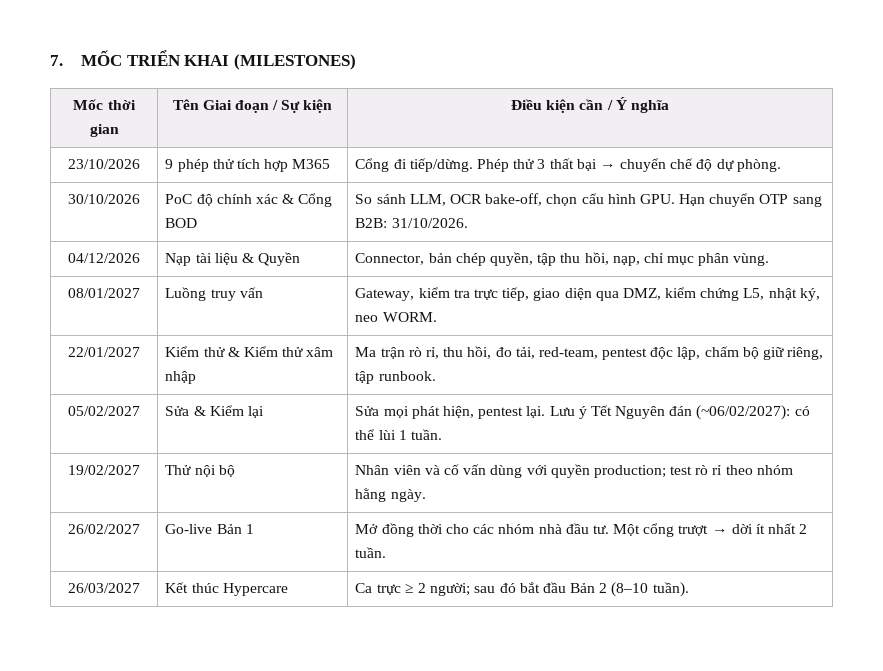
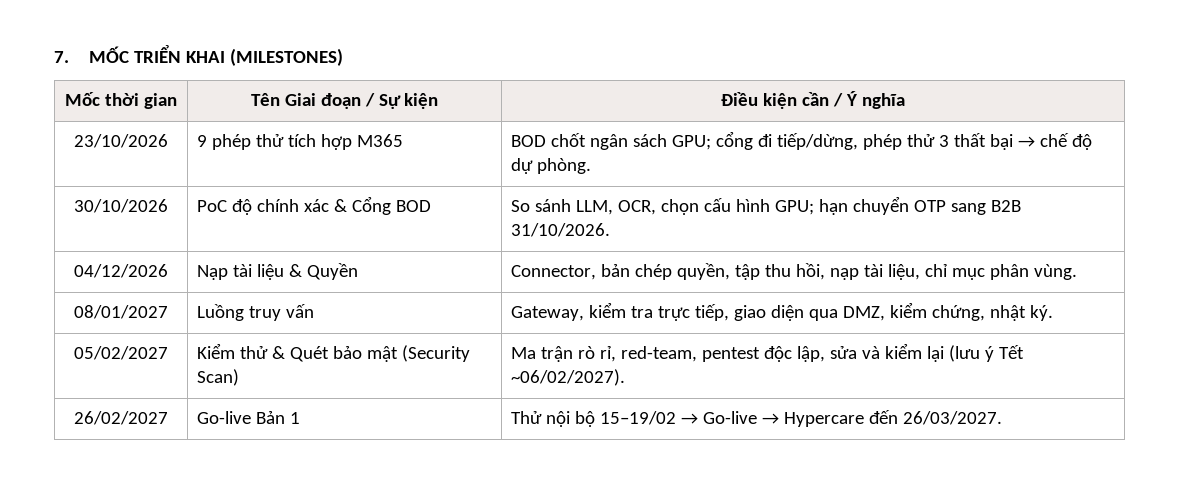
[355,158,509,172] Cổng đi tiếp/dừng. Phép -> [511,131,903,150] BOD chốt ngân sách GPU; cổng đi tiếp/dừng, phép
[620,158,667,172] chuyển -> (1036, 141) none
[449,193,543,206] OCR bake-off, -> [618,200,657,215] OCR,
[639,194,706,206] GPU. Hạn -> [775,199,849,215] GPU; hạn
[355,218,388,228] B2B: -> [991,200,1022,212] B2B
[612,256,640,266] nạp, -> [830,264,921,280] nạp tài liệu,
[700,288,820,301] [355,312,437,322] [68,347,140,357] [165,346,334,357] [165,371,197,384] [355,346,824,360] [355,371,436,384] [68,406,140,416] [165,405,264,418] [355,405,810,420] [355,429,442,440] [68,465,140,475] [165,465,235,477] [355,464,793,478] [355,488,426,502] [68,524,140,534] [165,524,254,534] [355,523,808,537] [355,547,387,558] [68,583,140,593] [165,582,288,596] [355,582,689,597] chứng L5, nhật ký, neo WORM. // 22/01/2027 | Kiểm thử & Kiểm thử xâm nhập | Ma trận rò rỉ, thu hồi, đo tải, red-team, pentest độc lập, chấm bộ giữ riêng, tập runbook. // 05/02/2027 | Sửa & Kiểm lại | Sửa mọi phát hiện, pentest lại. Lưu ý Tết Nguyên đán (~06/02/2027): có thể lùi 1 tuần. // 19/02/2027 | Thử nội bộ | Nhân viên và cố vấn dùng với quyền production; test rò rỉ theo nhóm hằng ngày. // 26/02/2027 | Go-live Bản 1 | Mở đồng thời cho các nhóm nhà đầu tư. Một cổng trượt → dời ít nhất 2 tuần. // 26/03/2027 | Kết thúc Hypercare | Ca trực ≥ 2 người; sau đó bắt đầu Bản 2 (8–10 tuần). -> [932,305,1054,321] [74,346,168,360] [197,343,471,362] [197,369,240,386] [511,343,1025,362] [511,369,626,386] [74,411,168,425] [197,411,301,424] [511,410,1003,427] chứng, nhật ký. // 05/02/2027 | Kiểm thử & Quét bảo mật (Security Scan) | Ma trận rò rỉ, red-team, pentest độc lập, sửa và kiểm lại (lưu ý Tết ~06/02/2027). // 26/02/2027 | Go-live Bản 1 | Thử nội bộ 15–19/02 → Go-live → Hypercare đến 26/03/2027.

